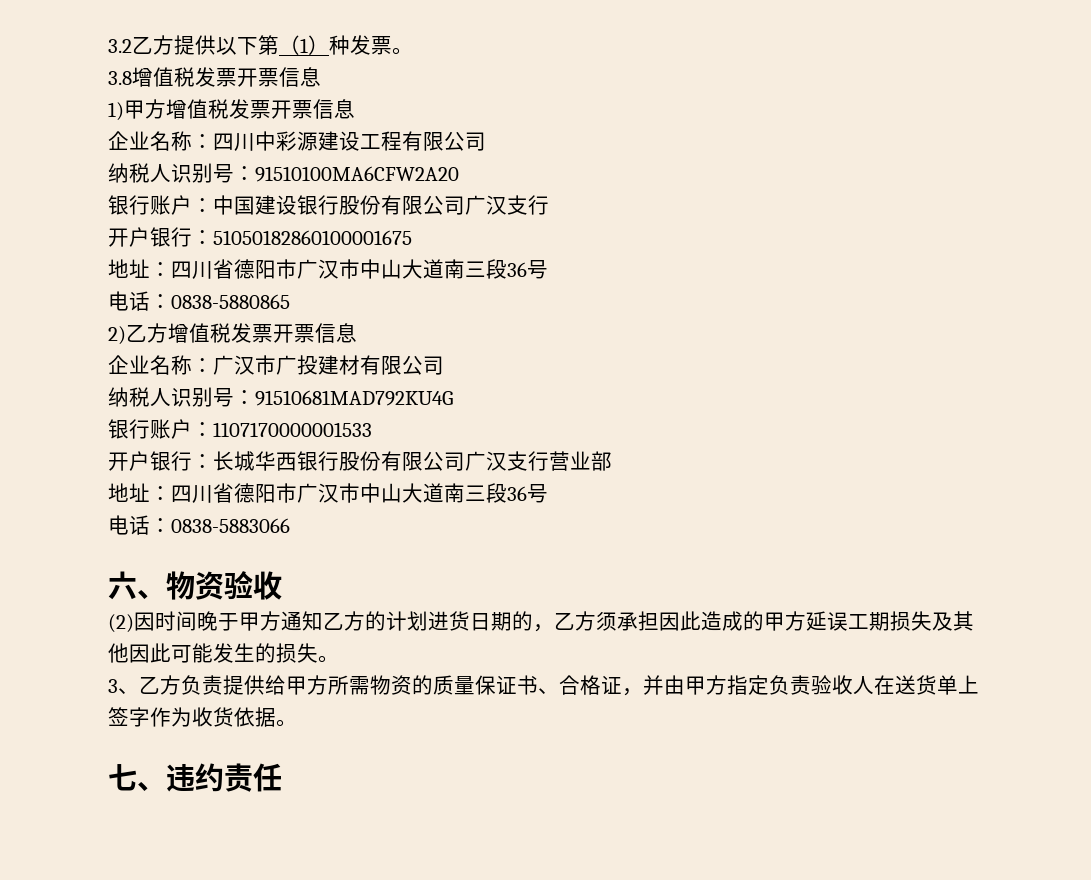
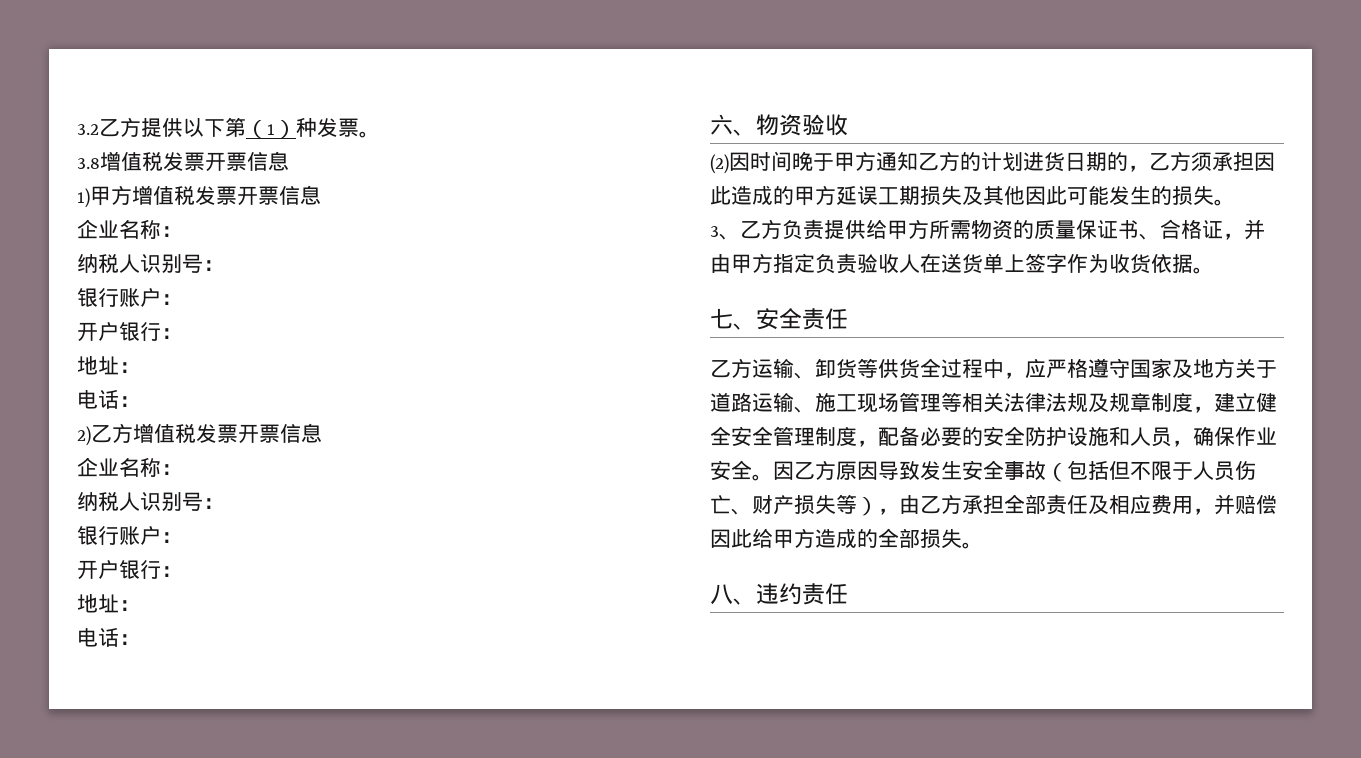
[213,131,486,151] [108,163,459,183] [108,195,549,215] [108,227,412,247] [108,259,548,279] [108,291,290,311] 四川中彩源建设工程有限公司 // 纳税人识别号：91510100MA6CFW2A20 // 银行账户：中国建设银行股份有限公司广汉支行 // 开户银行：51050182860100001675 // 地址：四川省德阳市广汉市中山大道南三段36号 // 电话：0838-5880865 -> [77,254,224,273] [77,288,182,307] [77,322,182,342] [77,356,140,375] [77,390,140,409] // 纳税人识别号： // 银行账户： // 开户银行： // 地址： // 电话：
[213,355,444,375] [108,387,453,407] [108,419,372,439] [108,451,612,471] [108,483,548,503] [108,515,290,535] 广汉市广投建材有限公司 // 纳税人识别号：91510681MAD792KU4G // 银行账户：1107170000001533 // 开户银行：长城华西银行股份有限公司广汉支行营业部 // 地址：四川省德阳市广汉市中山大道南三段36号 // 电话：0838-5883066 -> [77,492,224,511] [77,526,182,545] [77,560,182,580] [77,594,140,613] [77,628,140,647] // 纳税人识别号： // 银行账户： // 开户银行： // 地址： // 电话：
(166, 786) none -> [756,308,848,330] [710,358,1277,379] [710,392,1277,413] [710,426,1277,447] [710,460,1256,482] [710,494,1277,516] [710,528,983,549] [710,584,756,605] 安全责任 // 乙方运输、卸货等供货全过程中，应严格遵守国家及地方关于道路运输、施工现场管理等相关法律法规及规章制度，建立健全安全管理制度，配备必要的安全防护设施和人员，确保作业安全。因乙方原因导致发生安全事故（包括但不限于人员伤亡、财产损失等），由乙方承担全部责任及相应费用，并赔偿因此给甲方造成的全部损失。 // 八、

